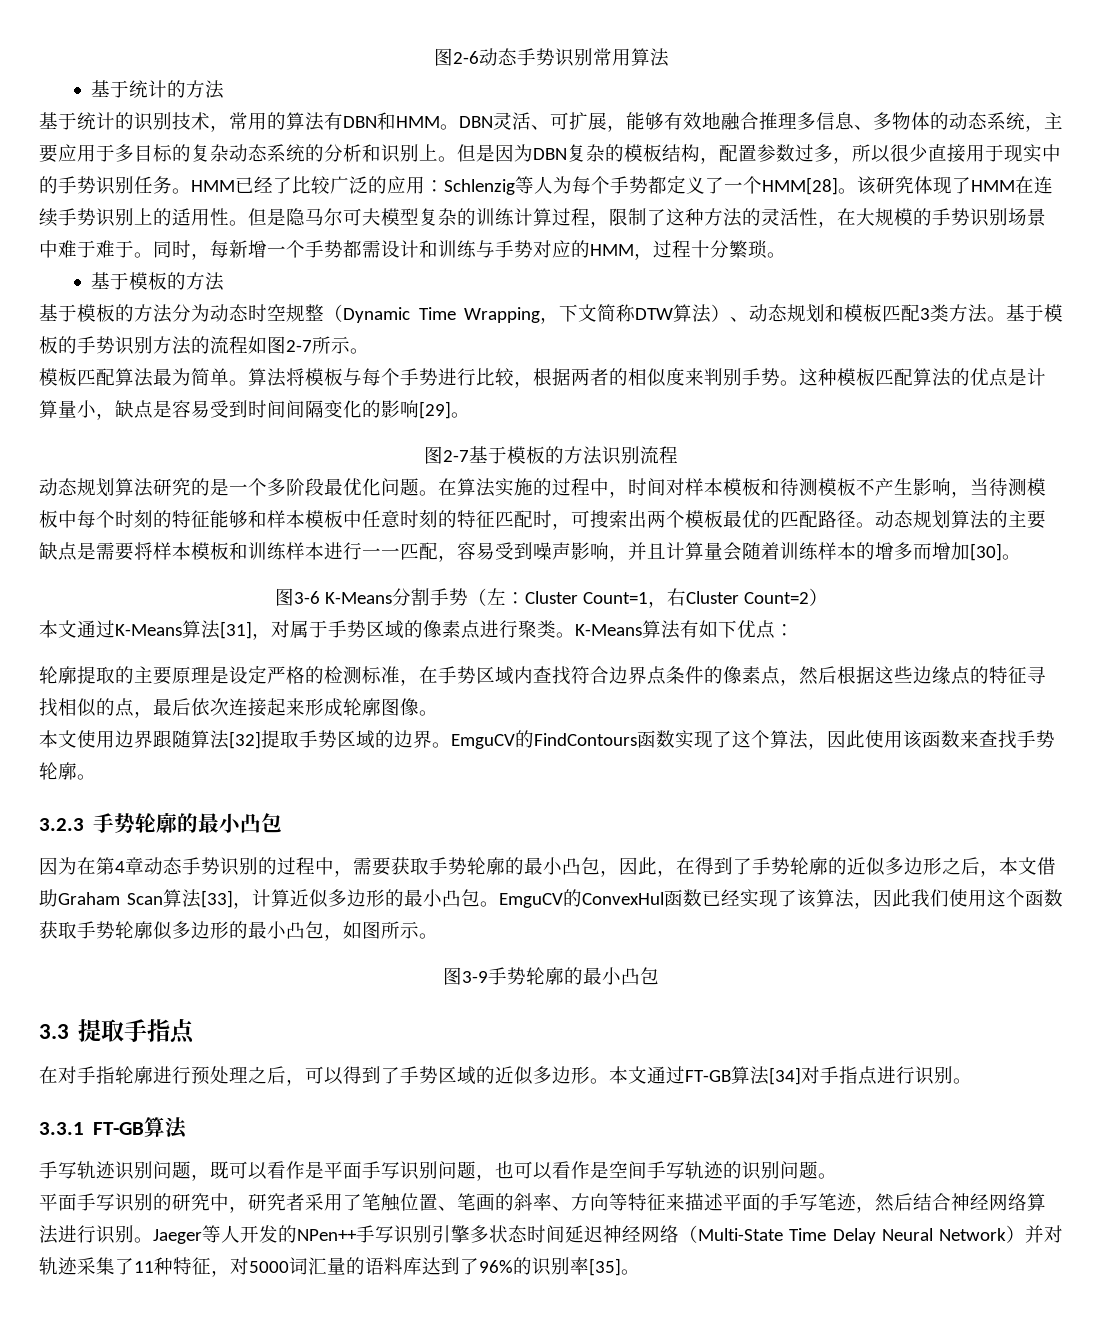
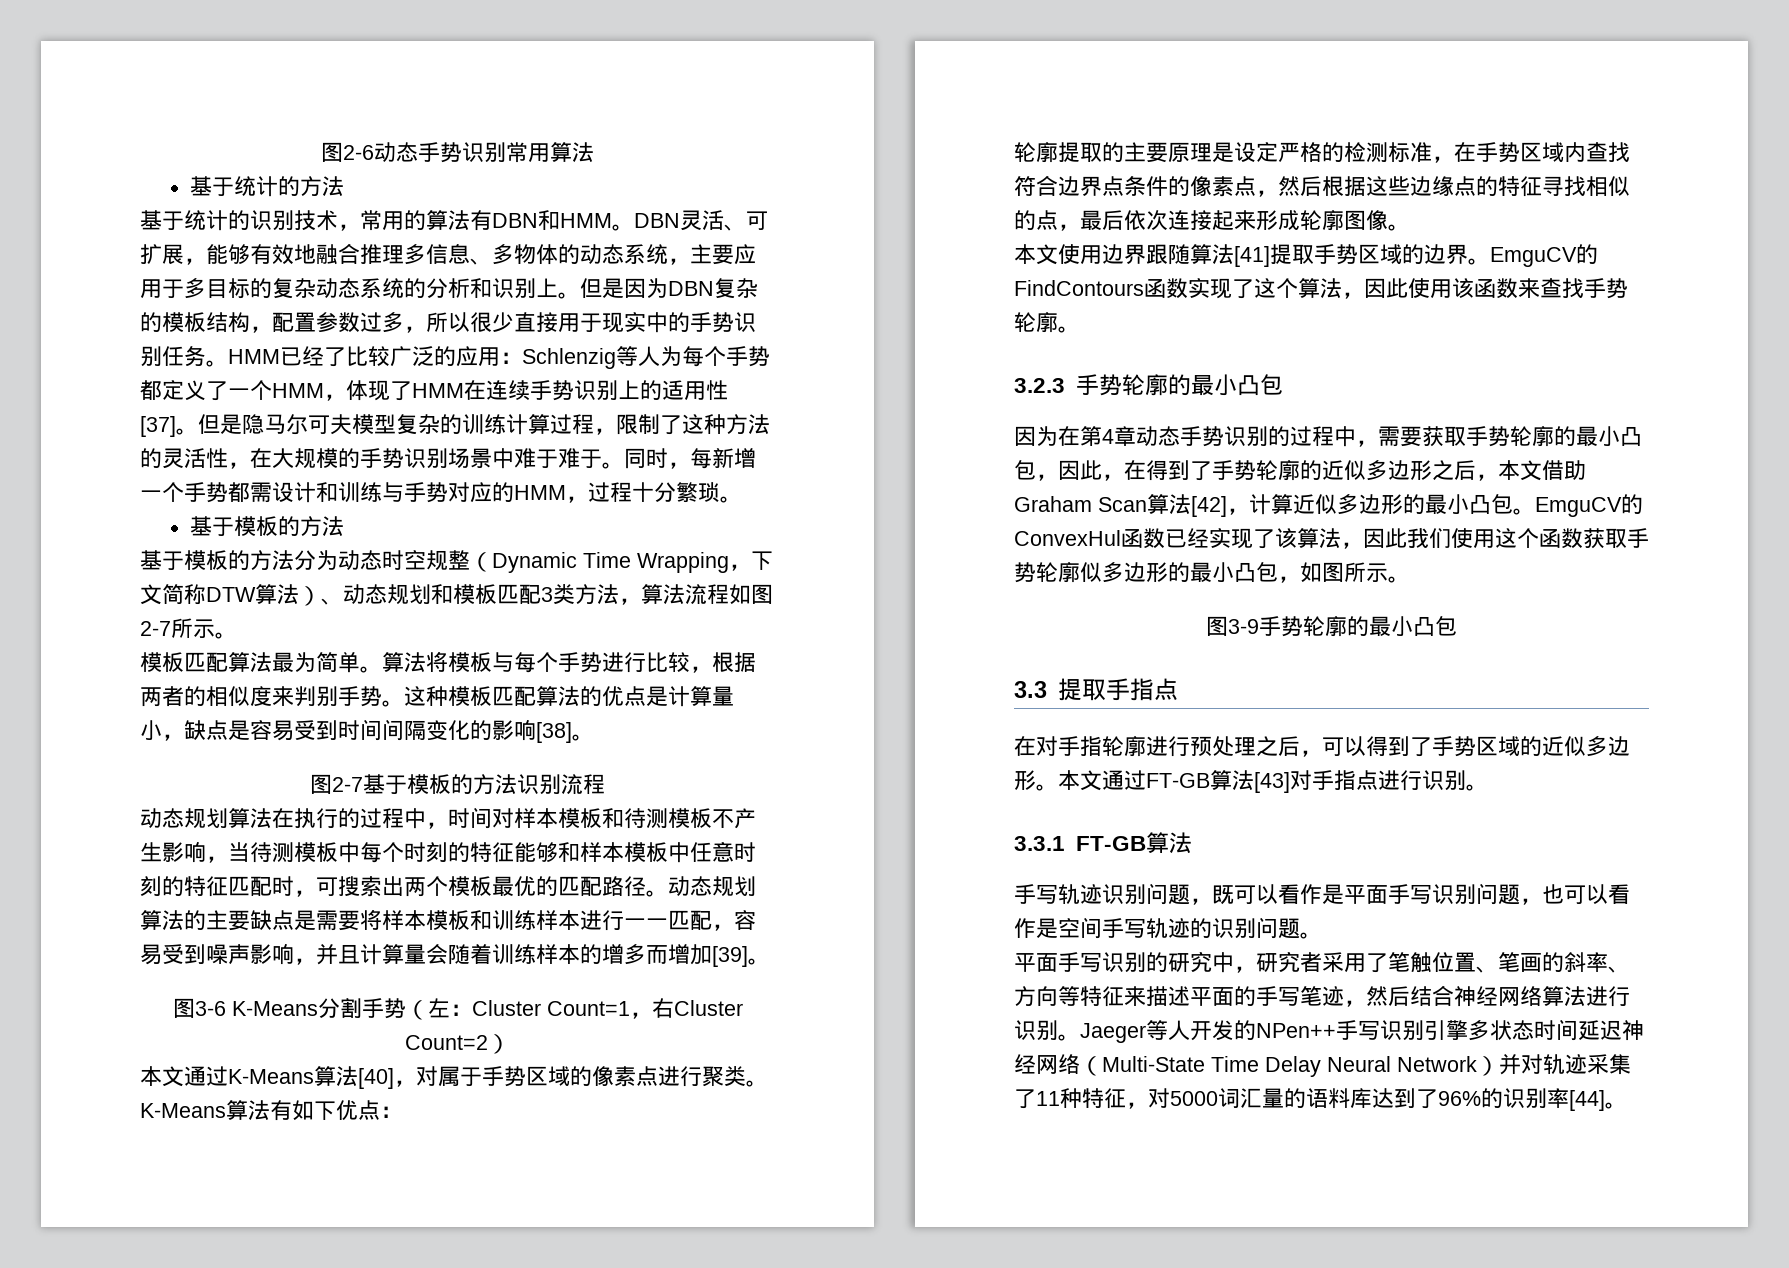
[762,176,914,195] HMM[28]。该研究 -> [272,383,346,401] HMM，
(229, 217) none -> [140,416,176,437] [37]
[987,304,1063,322] [39,336,210,355] 。基于模板的手势识别方法的 -> [619,584,685,605] ，算法
[419,401,451,419] [29] -> [536,722,572,743] [38]
[153,478,533,497] 研究的是一个多阶段最优化问题。在算法实施 -> [272,808,338,829] 在执行
[970,543,1002,561] [30] -> [712,946,748,967] [39]
[220,621,252,639] [31] -> [358,1068,394,1089] [40]
[229,731,261,749] [32] -> [1234,246,1270,267] [41]
[201,890,233,908] [33] -> [1191,496,1227,517] [42]
[769,1067,801,1085] [34] -> [1254,772,1290,793] [43]
[589,1258,621,1276] [35] -> [1569,1090,1605,1111] [44]

